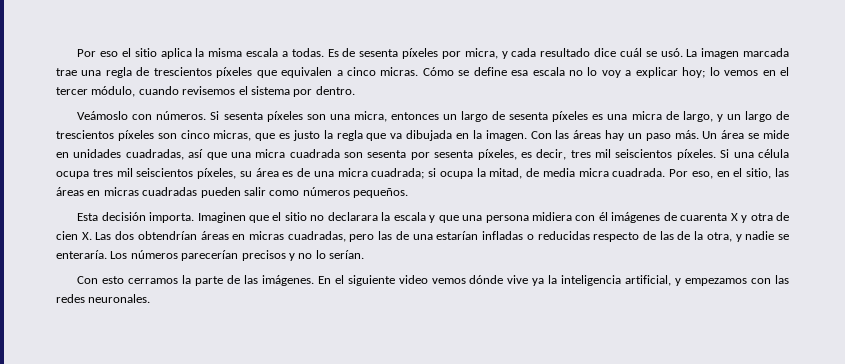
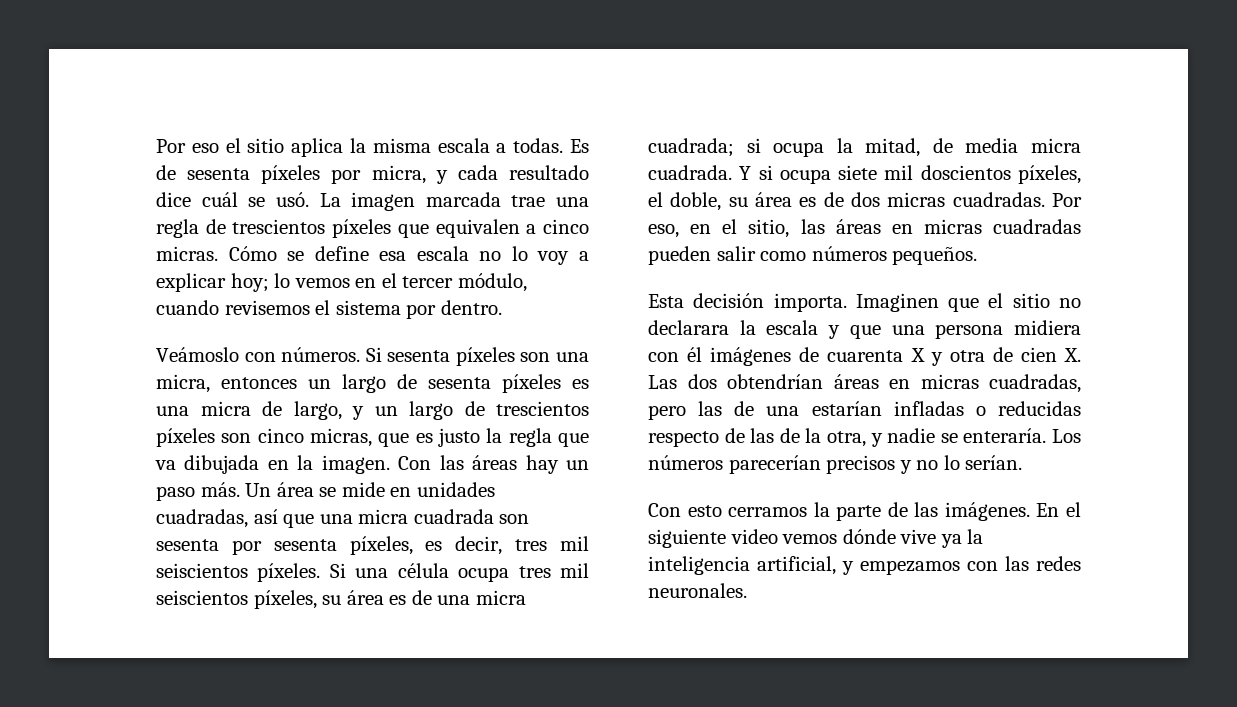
(666, 172) none -> [739,165,1081,184] [648,192,1045,211] Y si ocupa siete mil doscientos píxeles, el doble, su área es de dos micras cuadradas.

